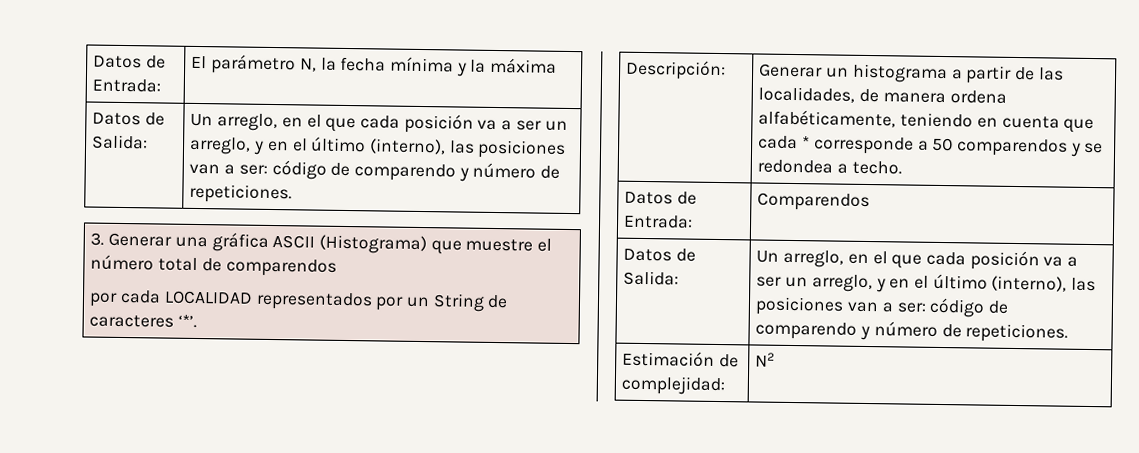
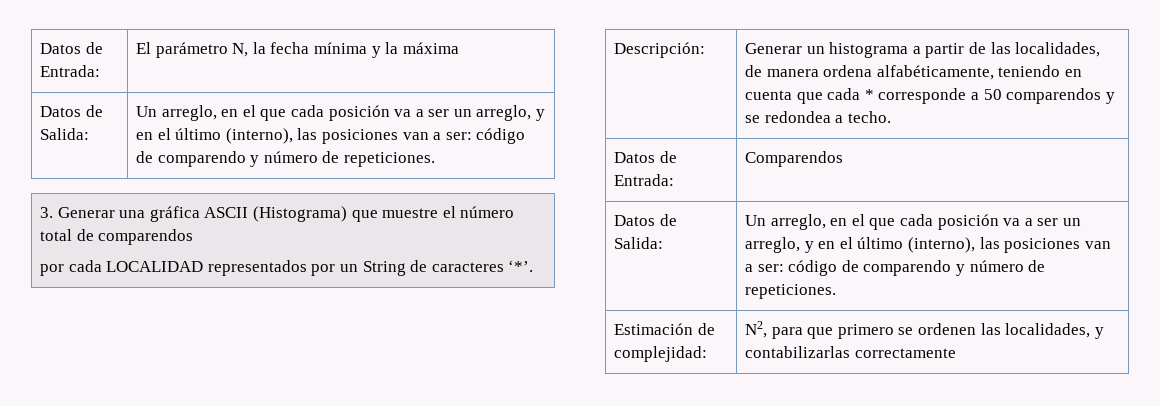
[755,352,776,367] N2 -> [744,321,1104,339] [744,346,956,358] N2, para que primero se ordenen las localidades, y contabilizarlas correctamente

